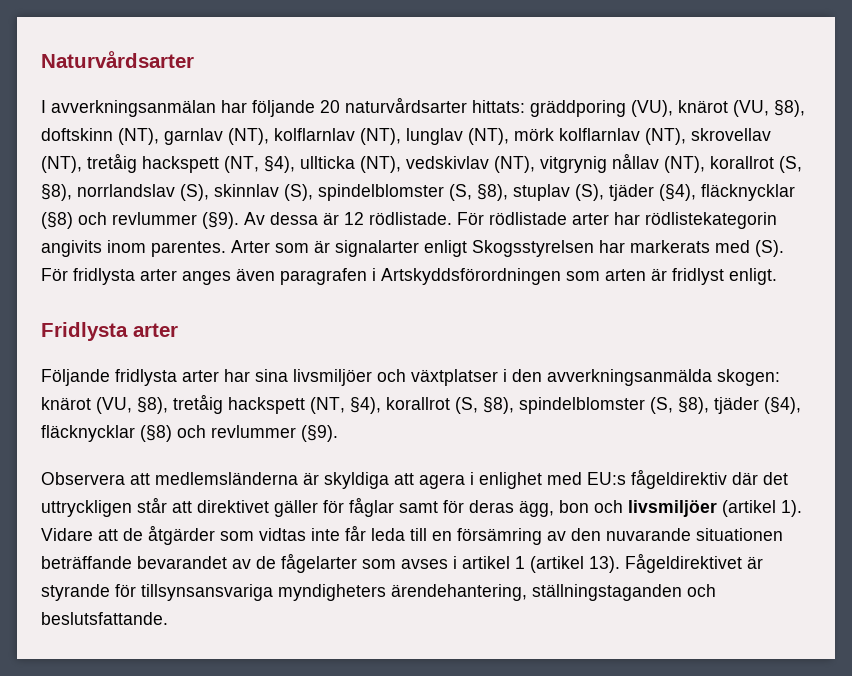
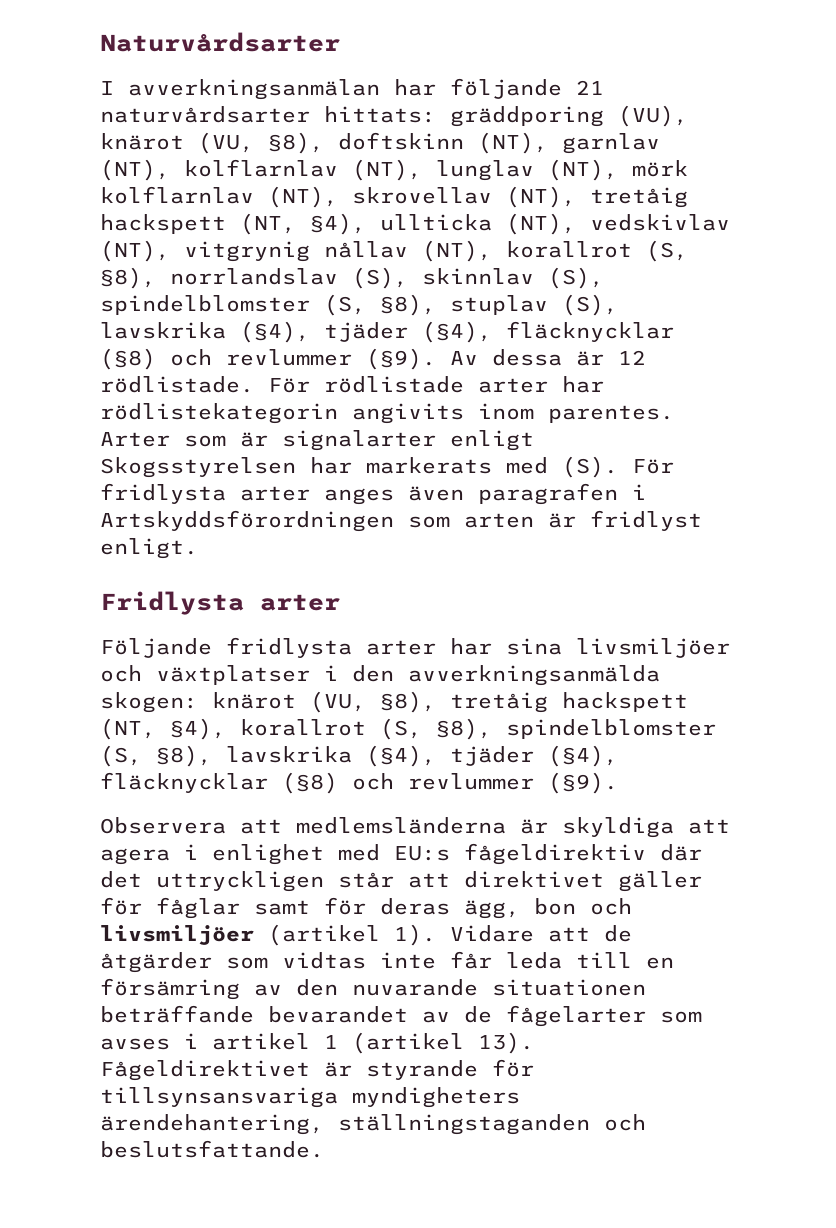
[320,100,340,113] 20 -> [576,80,604,95] 21
(604, 192) none -> [100,321,310,343] lavskrika (§4),
(709, 405) none -> [226,745,436,767] lavskrika (§4),

